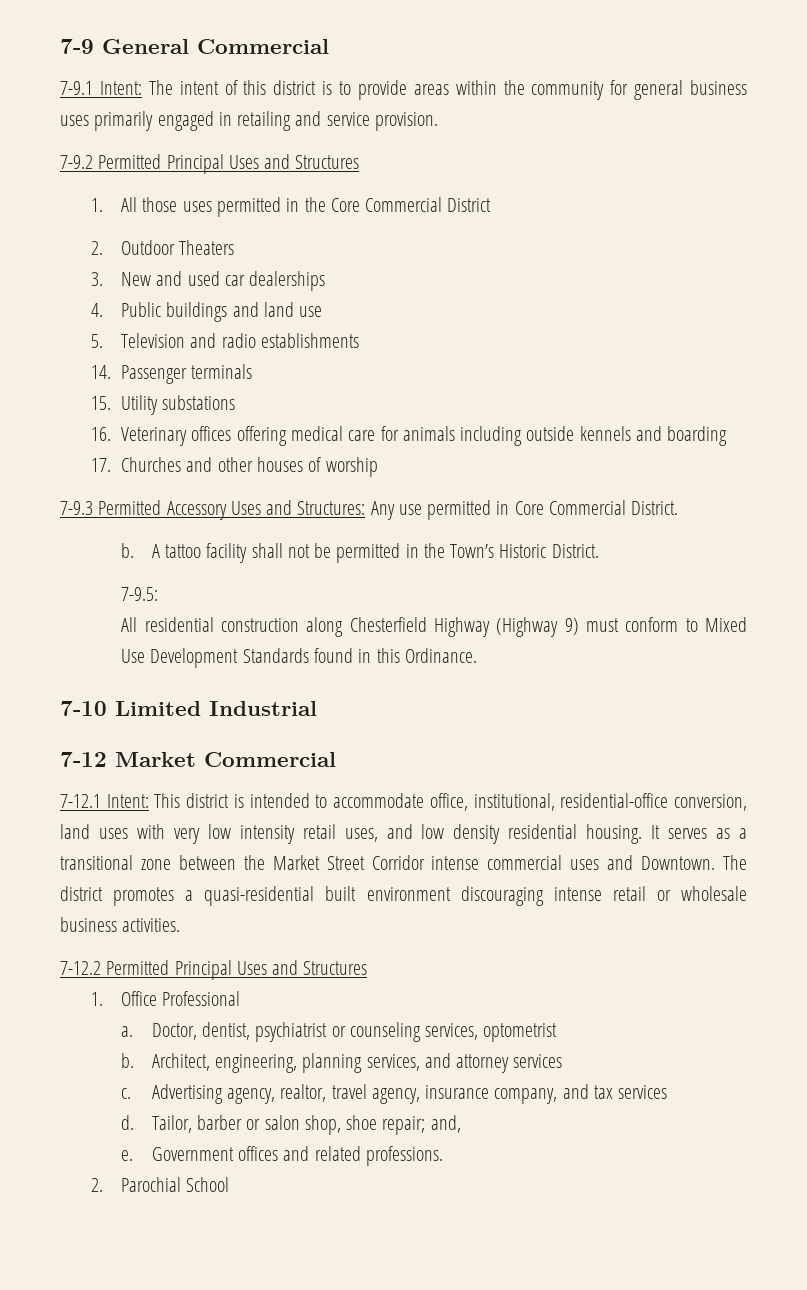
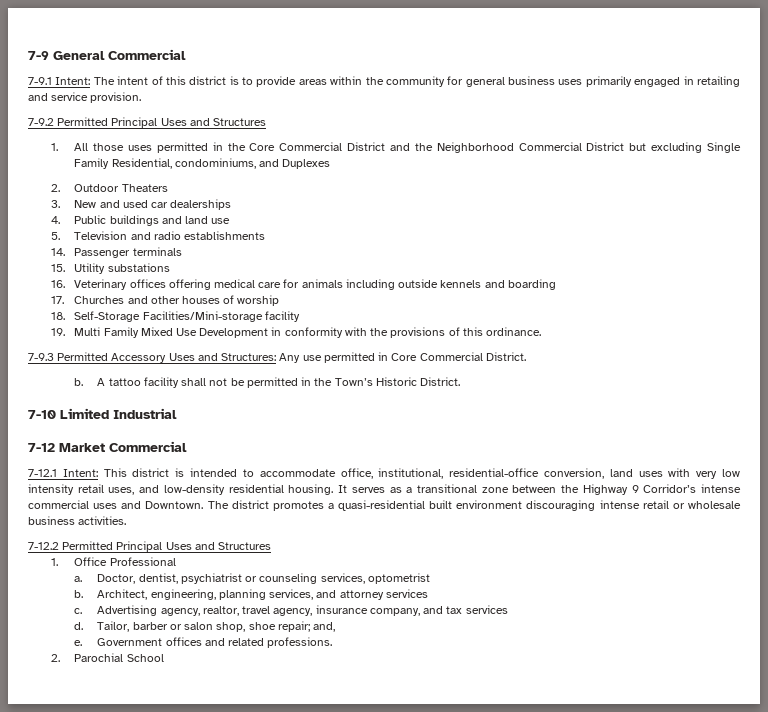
(492, 205) none -> [389,142,741,153] [74,158,331,169] and the Neighborhood Commercial District but excluding Single Family Residential, condominiums, and Duplexes
(378, 467) none -> [51,311,300,322] [51,327,542,338] // 18. Self-Storage Facilities/Mini-storage facility // 19. Multi Family Mixed Use Development in conformity with the provisions of this ordinance.
[121,587,159,601] [121,617,748,637] [121,648,477,668] // 7-9.5: // All residential construction along Chesterfield Highway (Highway 9) must conform to Mixed Use Development Standards found in this Ordinance. -> (461, 381) none
[421,824,501,844] low density -> [163,484,225,495] low-density
[272,855,425,870] Market Street Corridor -> [582,484,697,495] Highway 9 Corridor’s

